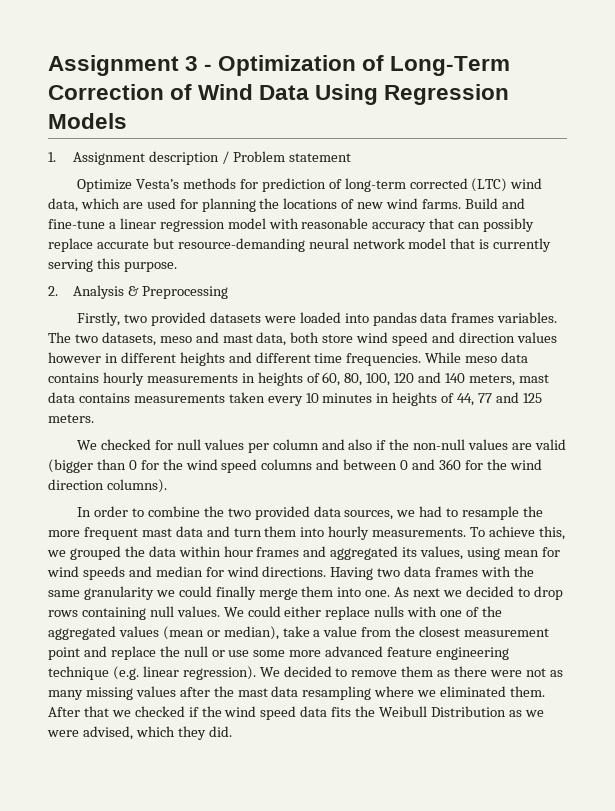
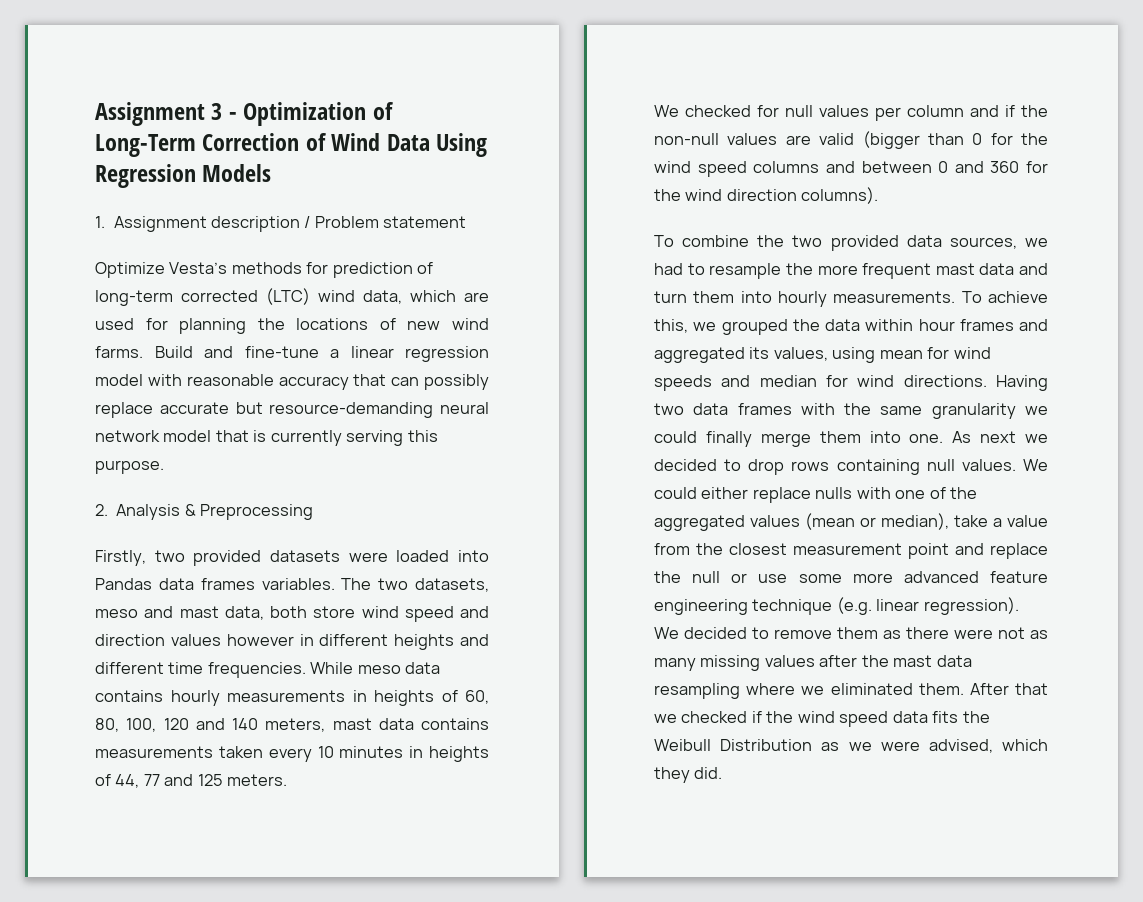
[372,312,417,326] pandas -> [95,578,152,590] Pandas
[348,439,373,450] also -> (999, 111) none
[77,506,144,517] In order to -> [654,235,674,247] To

